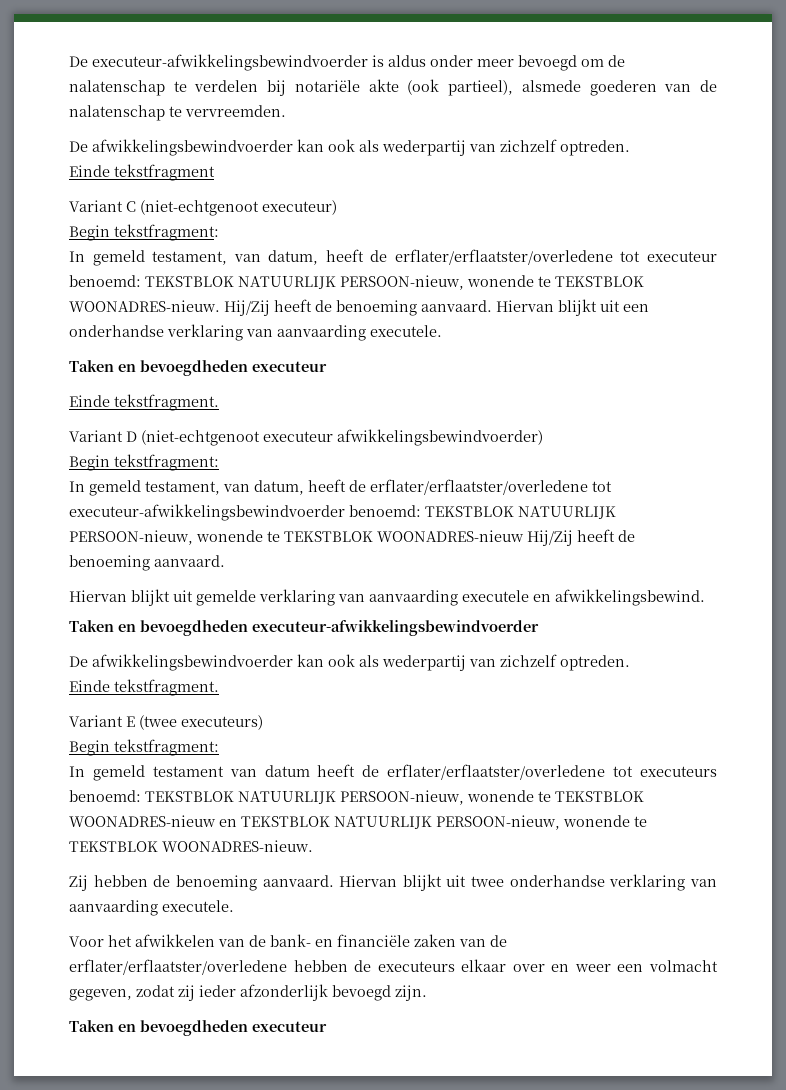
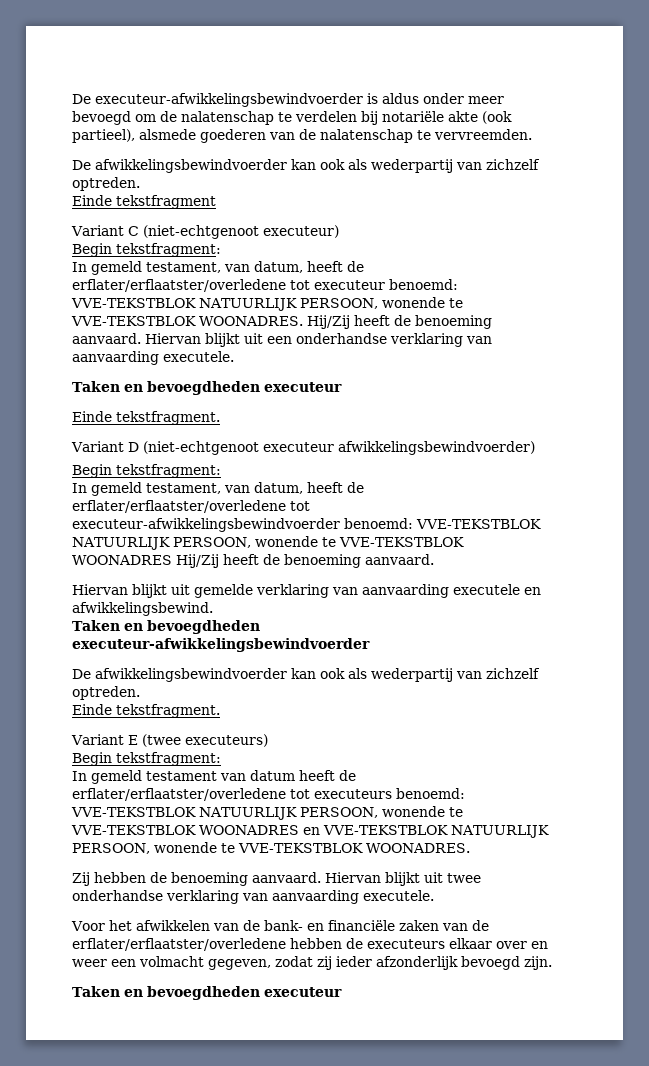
[145,275,644,290] [69,300,220,312] TEKSTBLOK NATUURLIJK PERSOON-nieuw, wonende te TEKSTBLOK WOONADRES-nieuw. -> [71,297,463,311] [71,316,303,326] VVE-TEKSTBLOK NATUURLIJK PERSOON, wonende te VVE-TEKSTBLOK WOONADRES.
[425,506,616,519] [69,530,524,545] TEKSTBLOK NATUURLIJK PERSOON-nieuw, wonende te TEKSTBLOK WOONADRES-nieuw -> [416,519,541,529] [72,536,464,550] [72,555,172,565] VVE-TEKSTBLOK NATUURLIJK PERSOON, wonende te VVE-TEKSTBLOK WOONADRES
[145,790,644,805] [69,815,647,830] [69,840,313,852] TEKSTBLOK NATUURLIJK PERSOON-nieuw, wonende te TEKSTBLOK WOONADRES-nieuw en TEKSTBLOK NATUURLIJK PERSOON-nieuw, wonende te TEKSTBLOK WOONADRES-nieuw. -> [71,806,463,820] [71,825,549,838] [72,842,470,854] VVE-TEKSTBLOK NATUURLIJK PERSOON, wonende te VVE-TEKSTBLOK WOONADRES en VVE-TEKSTBLOK NATUURLIJK PERSOON, wonende te VVE-TEKSTBLOK WOONADRES.

